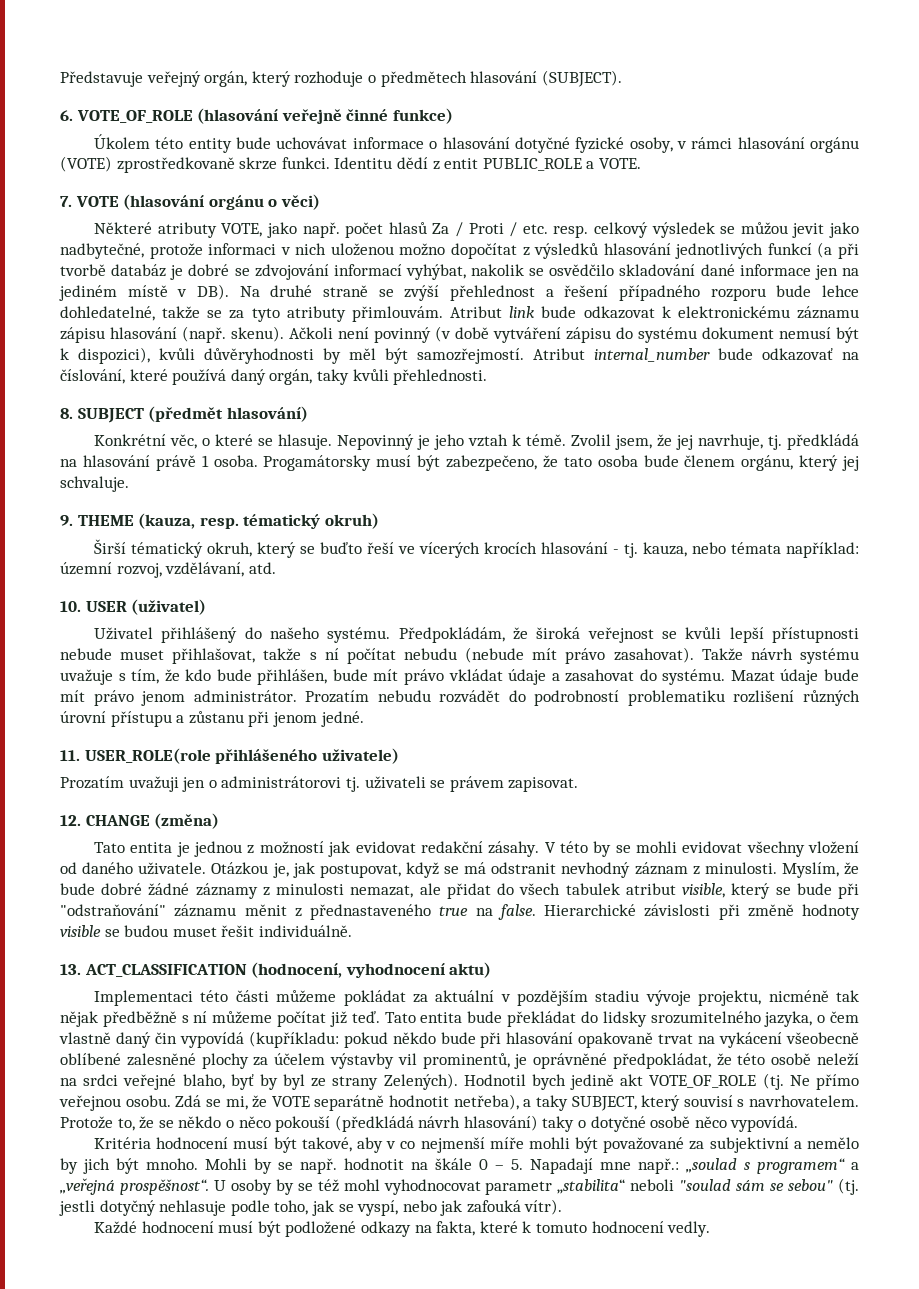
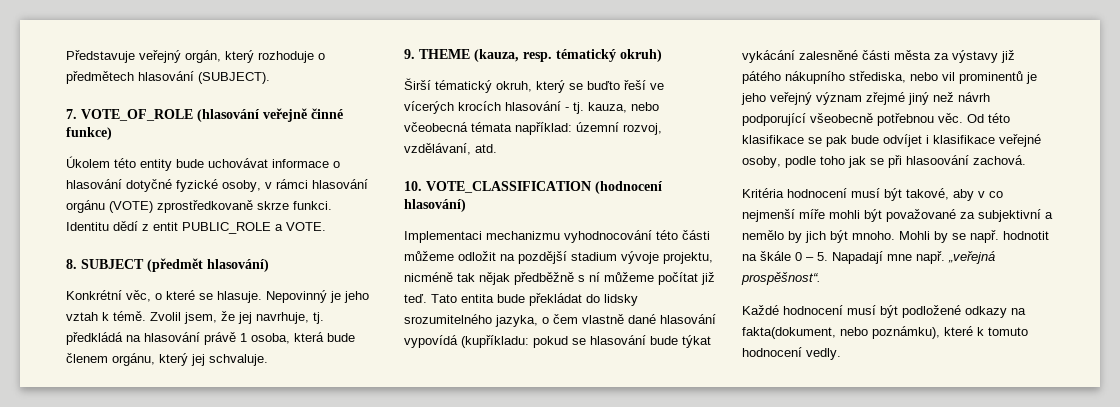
[60,110,73,121] 6. -> [66,109,77,119] 7.
[60,194,320,210] [94,222,859,238] [60,242,859,259] [60,264,859,280] [59,284,859,301] [60,306,859,322] [60,326,859,343] [60,347,859,364] [60,369,488,385] // 7. VOTE (hlasování orgánu o věci) // Některé atributy VOTE, jako např. počet hlasů Za / Proti / etc. resp. celkový výsledek se můžou jevit jako nadbytečné, protože informaci v nich uloženou možno dopočítat z výsledků hlasování jednotlivých funkcí (a při tvorbě databáz je dobré se zdvojování informací vyhýbat, nakolik se osvědčilo skladování dané informace jen na jediném místě v DB). Na druhé straně se zvýší přehlednost a řešení případného rozporu bude lehce dohledatelné, takže se za tyto atributy přimlouvám. Atribut link bude odkazovat k elektronickému záznamu zápisu hlasování (např. skenu). Ačkoli není povinný (v době vytváření zápisu do systému dokument nemusí být k dispozici), kvůli důvěryhodnosti by měl být samozřejmostí. Atribut internal_number bude odkazovať na číslování, které používá daný orgán, taky kvůli přehlednosti. -> (326, 226) none
[213,455,638,471] osoba. Progamátorsky musí být zabezpečeno, že tato osoba -> [251,332,324,344] osoba, která
(727, 548) none -> [404,122,468,132] včeobecná
[85,599,207,615] [94,627,859,643] [60,647,859,664] [60,669,859,685] [60,690,860,706] [60,711,364,727] [60,748,399,764] [60,776,579,792] [60,813,220,829] [94,841,859,857] [60,862,859,878] [60,883,860,899] [60,904,860,920] [60,925,352,937] [60,962,492,978] USER (uživatel) // Uživatel přihlášený do našeho systému. Předpokládám, že široká veřejnost se kvůli lepší přístupnosti nebude muset přihlašovat, takže s ní počítat nebudu (nebude mít právo zasahovat). Takže návrh systému uvažuje s tím, že kdo bude přihlášen, bude mít právo vkládat údaje a zasahovat do systému. Mazat údaje bude mít právo jenom administrátor. Prozatím nebudu rozvádět do podrobností problematiku rozlišení různých úrovní přístupu a zůstanu při jenom jedné. // 11. USER_ROLE(role přihlášeného uživatele) // Prozatím uvažuji jen o administrátorovi tj. uživateli se právem zapisovat. // 12. CHANGE (změna) // Tato entita je jednou z možností jak evidovat redakční zásahy. V této by se mohli evidovat všechny vložení od daného uživatele. Otázkou je, jak postupovat, když se má odstranit nevhodný záznam z minulosti. Myslím, že bude dobré žádné záznamy z minulosti nemazat, ale přidat do všech tabulek atribut visible, který se bude při "odstraňování" záznamu měnit z přednastaveného true na false. Hierarchické závislosti při změně hodnoty visible se budou muset řešit individuálně. // 13. ACT_CLASSIFICATION (hodnocení, vyhodnocení aktu) -> [426,181,663,194] [404,199,466,212] VOTE_CLASSIFICATION (hodnocení hlasování)
(194, 998) none -> [486,230,652,243] mechanizmu vyhodnocování
[343,990,640,1006] pokládat za aktuální v pozdějším stadiu -> [458,251,617,264] odložit na pozdější stadium
[115,1032,177,1048] daný čin -> [628,314,716,324] dané hlasování
[392,1032,860,1048] [60,1053,860,1069] [60,1073,859,1090] [59,1094,859,1111] [60,1115,799,1132] někdo bude při hlasování opakovaně trvat na vykácení všeobecně oblíbené zalesněné plochy za účelem výstavby vil prominentů, je oprávněné předpokládat, že této osobě neleží na srdci veřejné blaho, byť by byl ze strany Zelených). Hodnotil bych jedině akt VOTE_OF_ROLE (tj. Ne přímo veřejnou osobu. Zdá se mi, že VOTE separátně hodnotit netřeba), a taky SUBJECT, který souvisí s navrhovatelem. Protože to, že se někdo o něco pokouší (předkládá návrh hlasování) taky o dotyčné osobě něco vypovídá. -> [572,335,711,348] [742,50,1015,63] [742,71,1037,84] [741,92,990,105] [742,113,1010,126] [742,134,1041,147] [742,155,1026,168] se hlasování bude týkat vykácání zalesněné části města za výstavy již pátého nákupního střediska, nebo vil prominentů je jeho veřejný význam zřejmé jiný než návrh podporující všeobecně potřebnou věc. Od této klasifikace se pak bude odvíjet i klasifikace veřejné osoby, podle toho jak se při hlasoování zachová.
[638,1158,859,1174] [60,1178,859,1195] [59,1199,563,1216] např.: „soulad s programem“ a „veřejná prospěšnost“. U osoby by se též mohl vyhodnocovat parametr „stabilita“ neboli "soulad sám se sebou" (tj. jestli dotyčný nehlasuje podle toho, jak se vyspí, nebo jak zafouká vítr). -> [916,251,995,264] [741,272,821,285] např. „veřejná prospěšnost“.
[436,1221,476,1236] fakta, -> [742,326,940,339] fakta(dokument, nebo poznámku),

